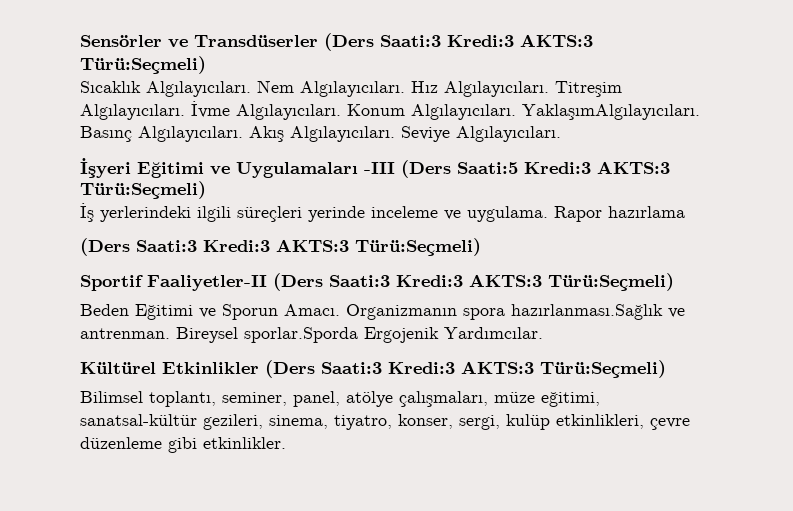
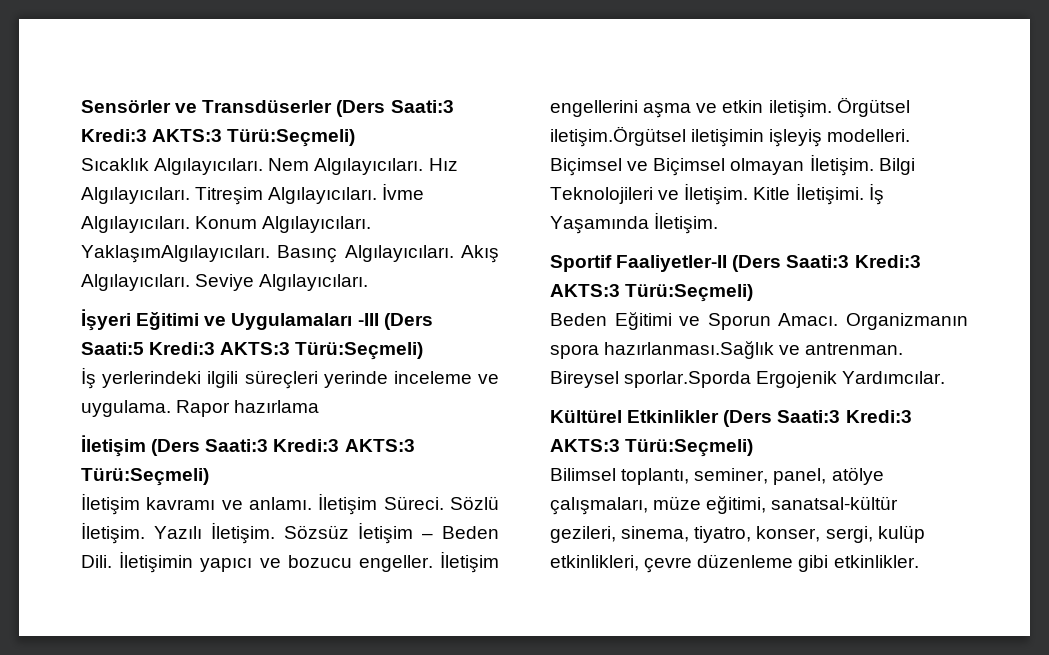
[80,238,481,256] (Ders Saati:3 Kredi:3 AKTS:3 Türü:Seçmeli) -> [81,435,415,457] [81,468,209,486] [81,493,499,515] [81,522,499,544] [81,551,500,573] [550,97,910,118] [550,126,911,147] [550,154,915,176] [550,183,884,205] [550,212,719,234] İletişim (Ders Saati:3 Kredi:3 AKTS:3 Türü:Seçmeli) // İletişim kavramı ve anlamı. İletişim Süreci. Sözlü İletişim. Yazılı İletişim. Sözsüz İetişim – Beden Dili. İletişimin yapıcı ve bozucu engeller. İletişim engellerini aşma ve etkin iletişim. Örgütsel iletişim.Örgütsel iletişimin işleyiş modelleri. Biçimsel ve Biçimsel olmayan İletişim. Bilgi Teknolojileri ve İletişim. Kitle İletişimi. İş Yaşamında İletişim.

